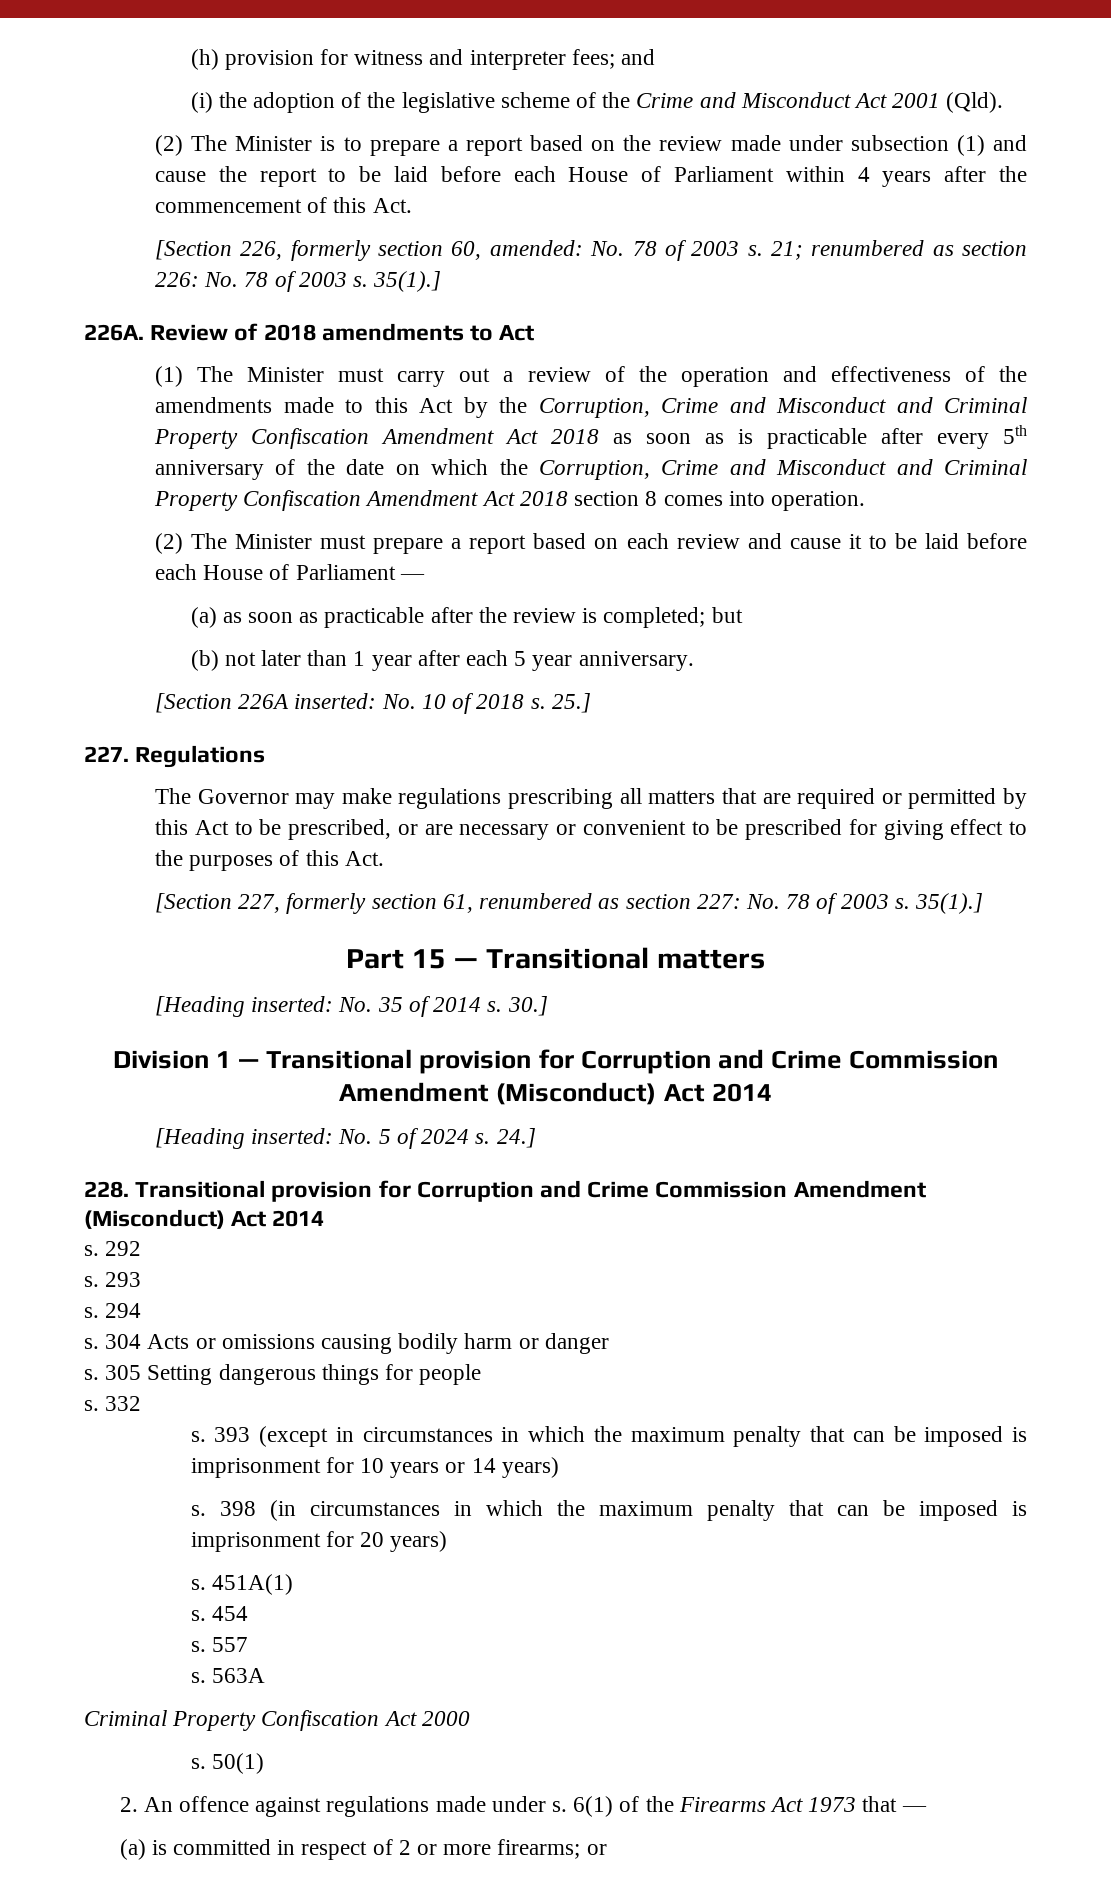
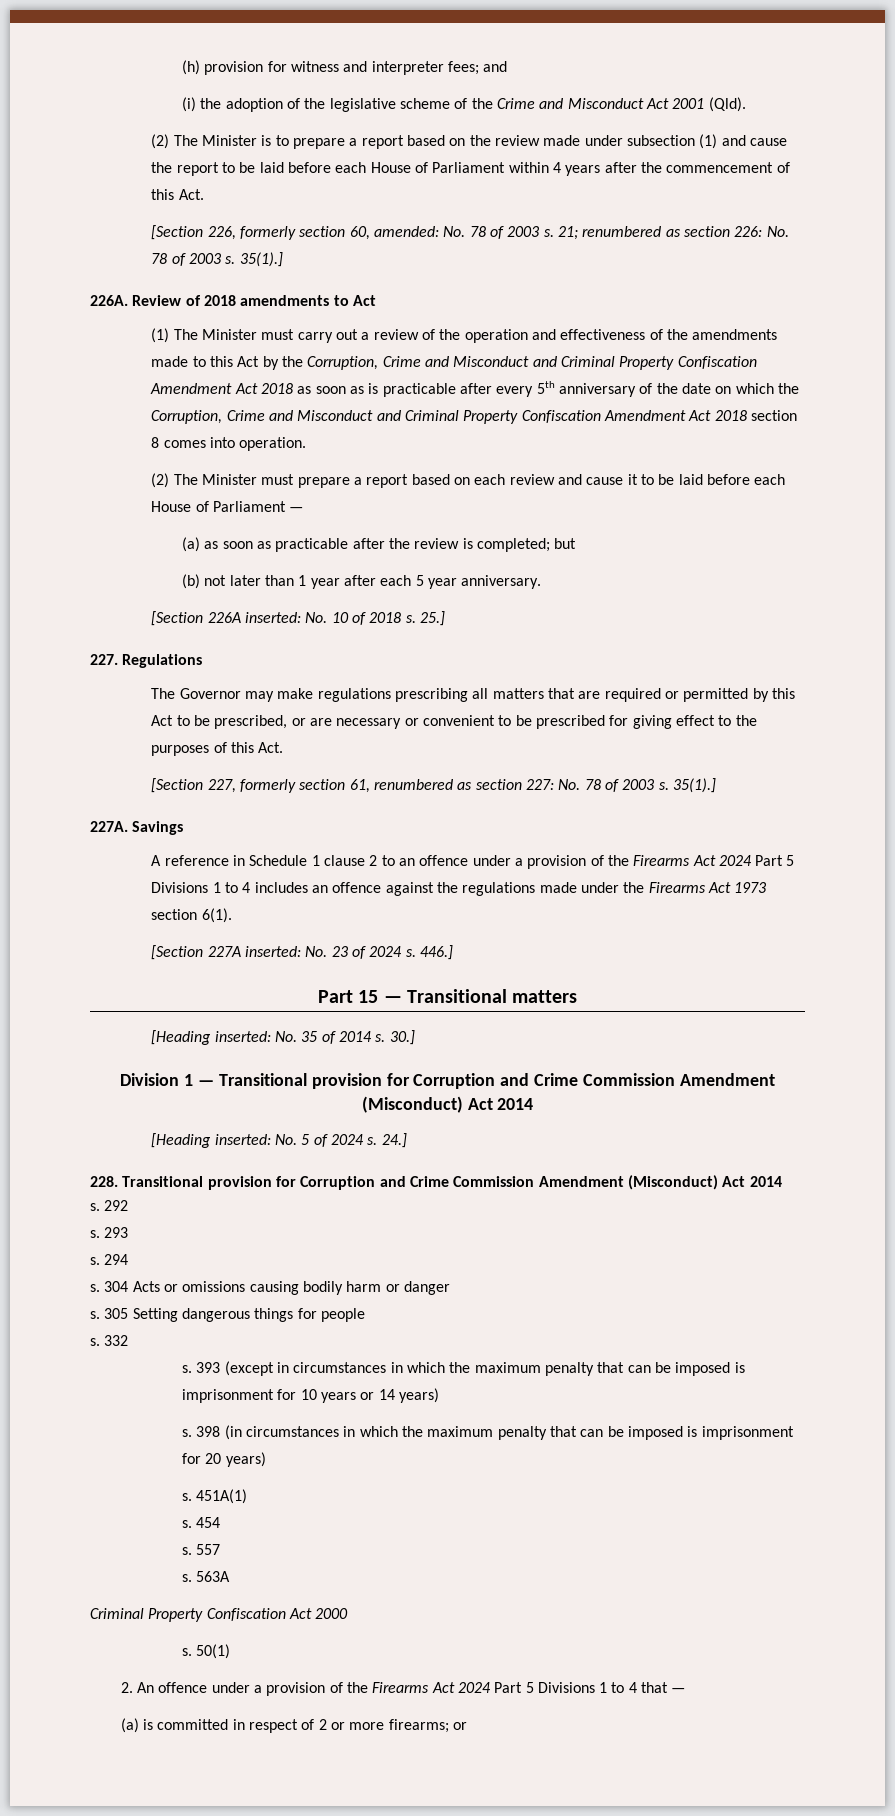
(983, 903) none -> [90,821,184,835] [151,855,795,869] [151,882,767,896] [151,908,232,923] [151,945,453,960] // 227A. Savings // A reference in Schedule 1 clause 2 to an offence under a provision of the Firearms Act 2024 Part 5 Divisions 1 to 4 includes an offence against the regulations made under the Firearms Act 1973 section 6(1). // [Section 227A inserted: No. 23 of 2024 s. 446.]
[255,1796,857,1817] against regulations made under s. 6(1) of the Firearms Act 1973 -> [211,1682,637,1696] under a provision of the Firearms Act 2024 Part 5 Divisions 1 to 4

